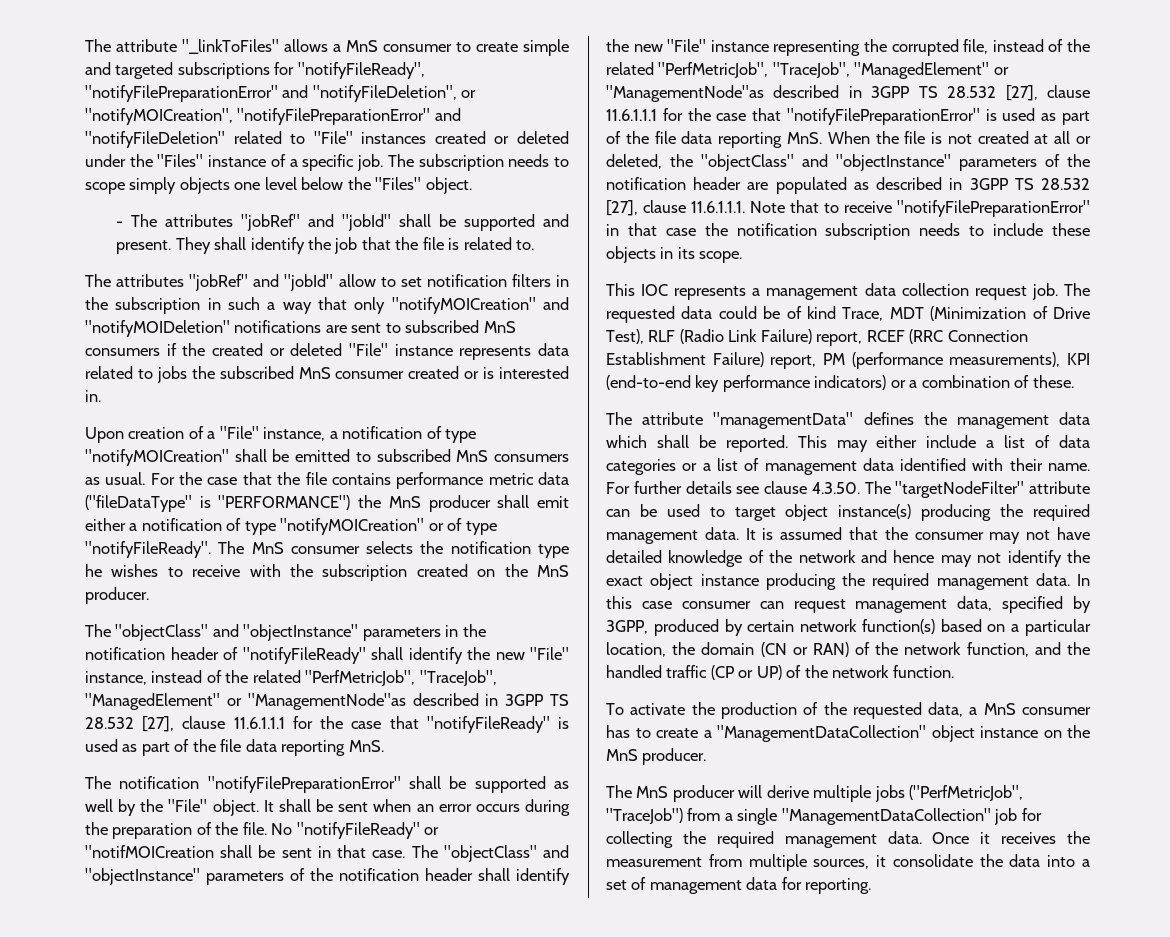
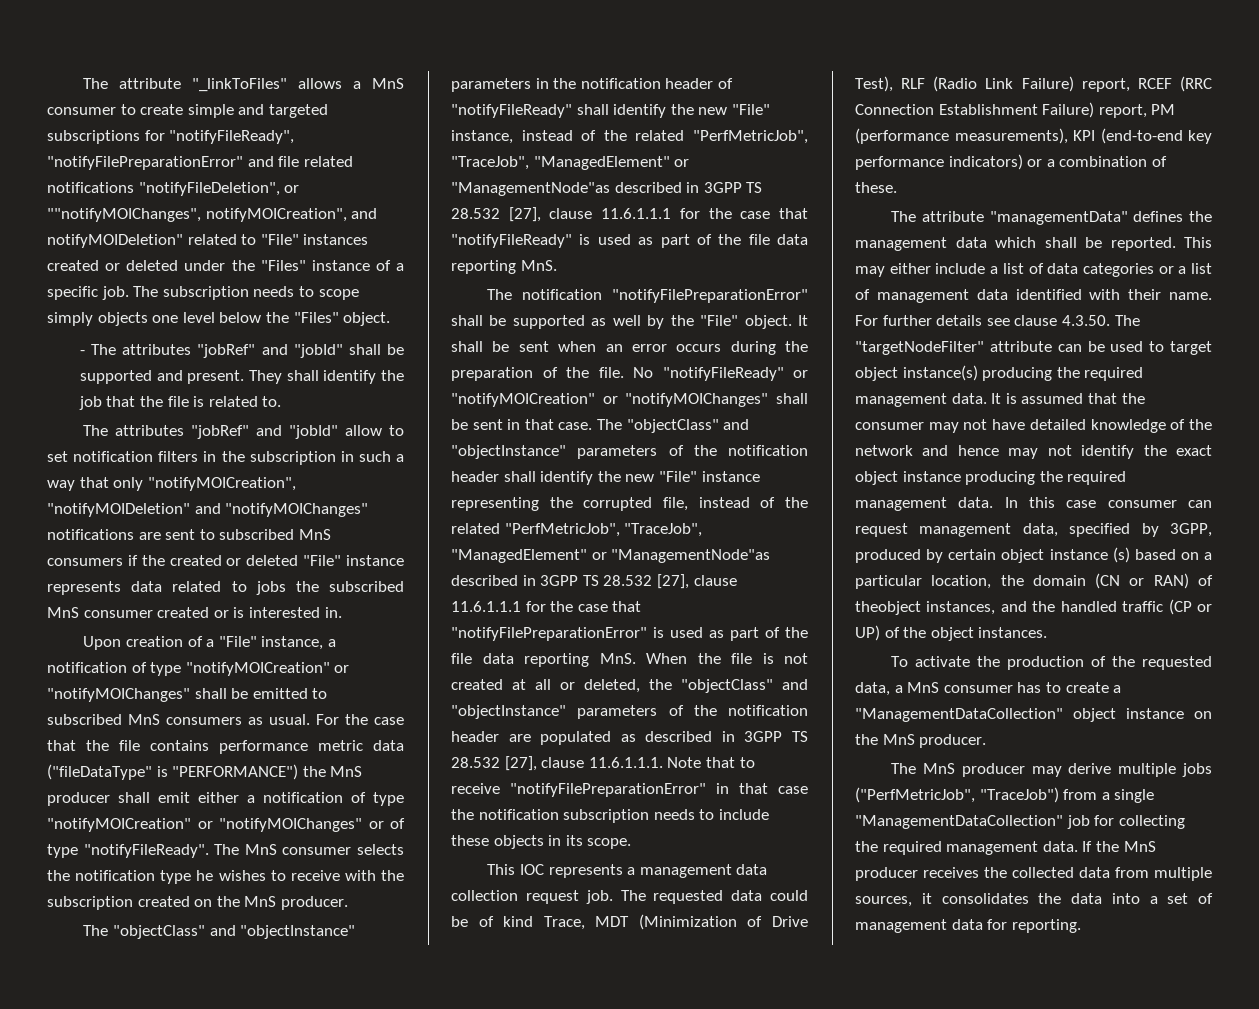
[312,85,477,102] [85,108,461,125] [85,131,225,148] "notifyFileDeletion", or "notifyMOICreation", "notifyFilePreparationError" and "notifyFileDeletion" -> [278,156,353,167] [47,182,300,196] [47,208,378,222] [47,234,183,248] file related notifications "notifyFileDeletion", or ""notifyMOIChanges", notifyMOICreation", and notifyMOIDeletion"
[391,297,569,314] [85,320,230,337] "notifyMOICreation" and "notifyMOIDeletion" -> [147,477,296,491] [47,503,369,517] "notifyMOICreation", "notifyMOIDeletion" and "notifyMOIChanges"
(229, 457) none -> [334,665,350,673] [47,688,190,702] or "notifyMOIChanges"
(444, 527) none -> [219,818,384,832] "notifyMOIChanges" or
[85,845,214,858] "notifMOICreation -> [451,393,769,407] "notifyMOICreation" or "notifyMOIChanges"
[800,619,935,634] network function(s) -> [1001,547,1130,563] object instance (s)
[875,642,1029,657] the network function, -> [855,601,996,615] theobject instances,
[832,665,954,678] network function. -> [930,627,1048,641] object instances.
[738,785,763,798] will -> [1031,766,1062,777] may
[932,831,1090,844] [606,857,702,867] Once it receives the measurement -> [1082,841,1156,852] [855,867,1110,881] If the MnS producer receives the collected data
[892,854,973,867] consolidate -> [941,893,1029,904] consolidates

